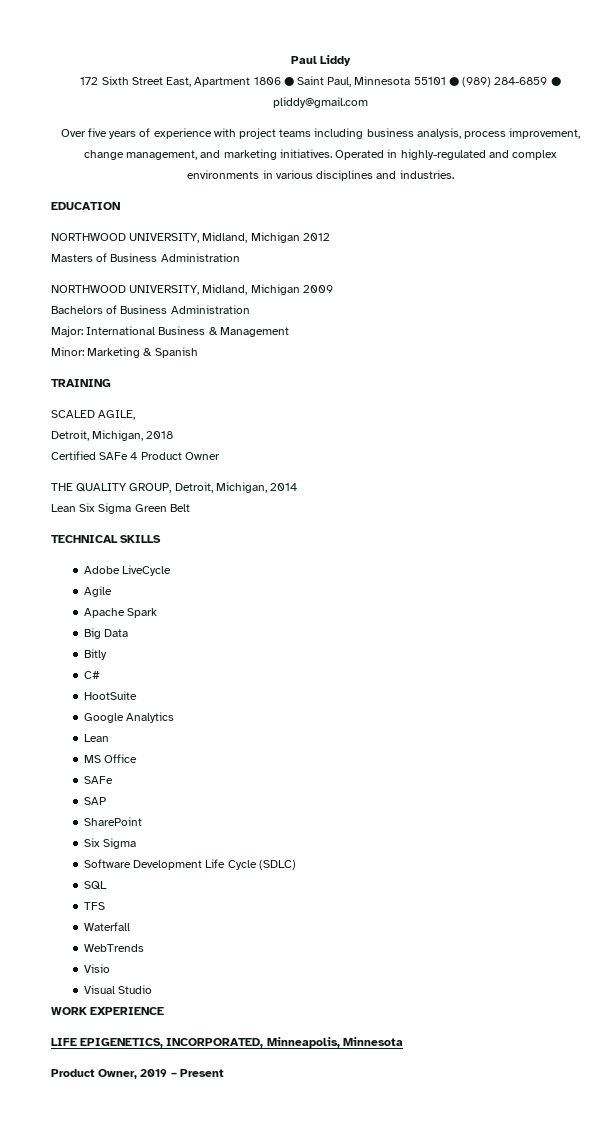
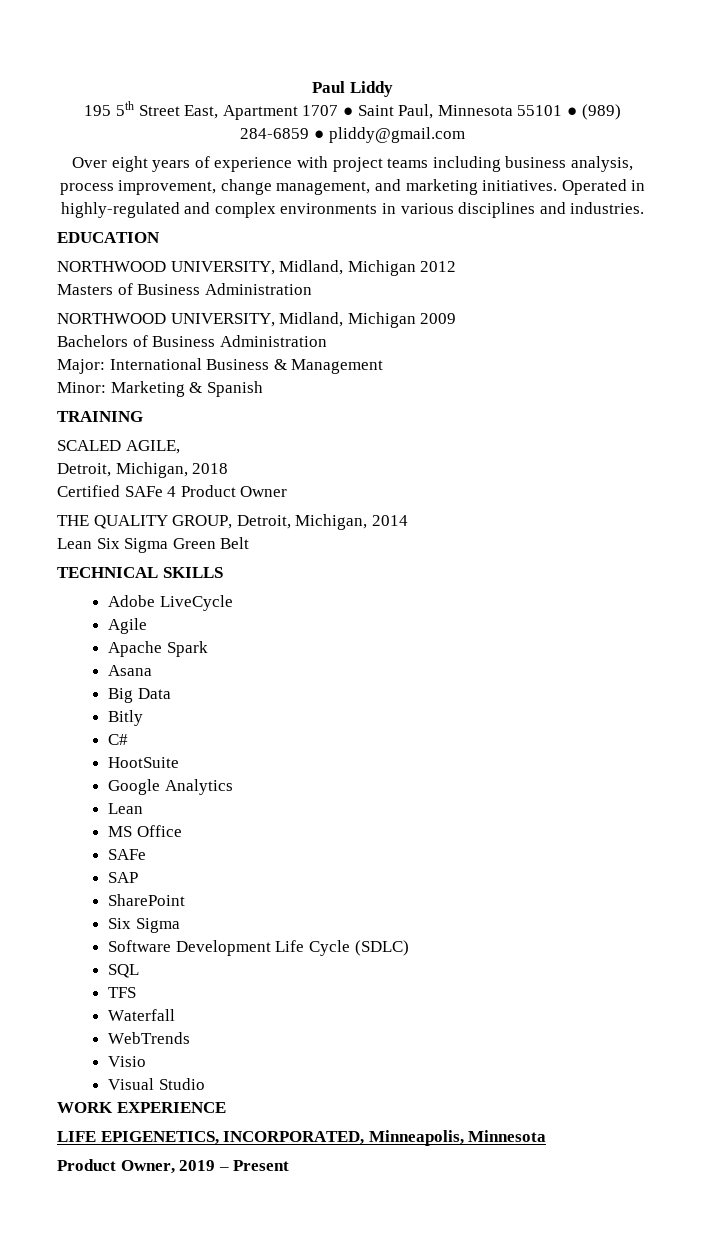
[80,76,129,85] 172 Sixth -> [84,101,135,116] 195 5th
[253,77,281,85] 1806 -> [302,105,339,116] 1707
[87,128,107,137] five -> [111,156,148,172] eight
(158, 613) none -> [108,665,153,676] // Asana

